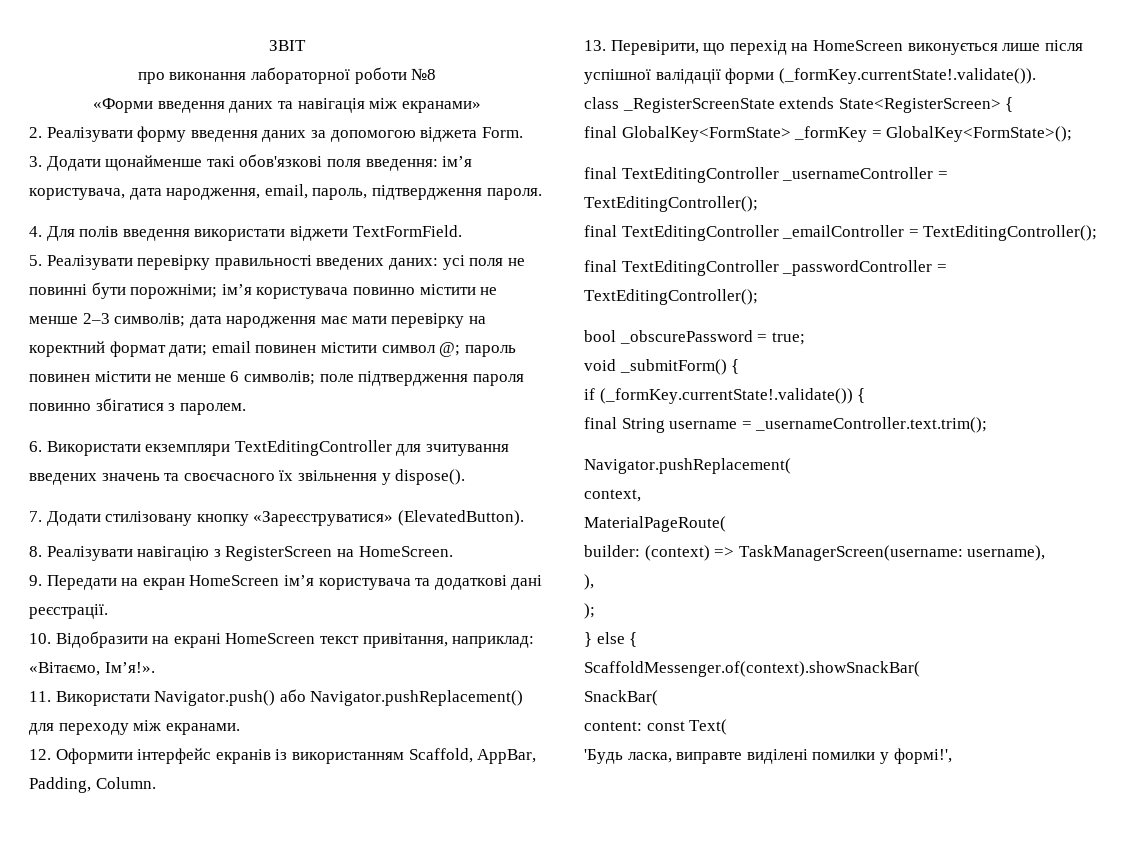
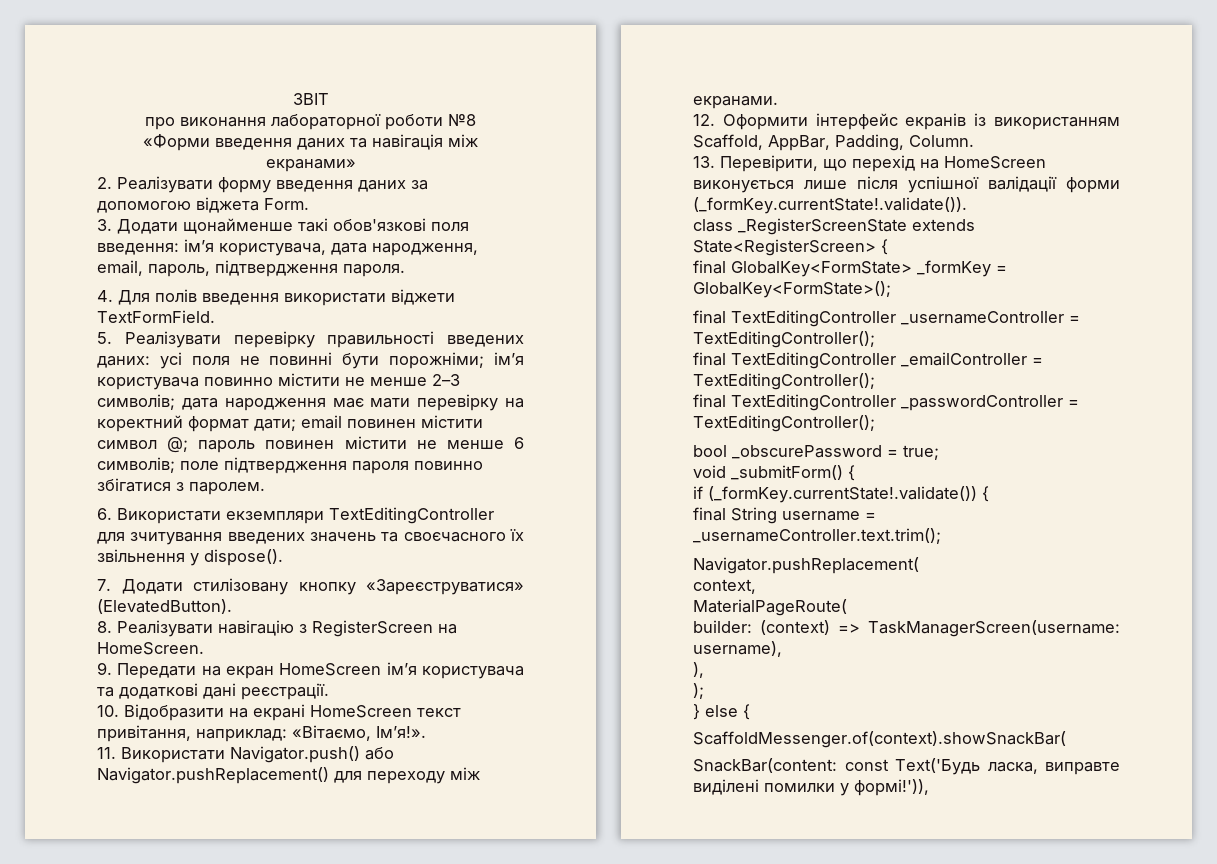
[584,690,658,706] [584,719,728,735] [584,749,623,764] SnackBar( // content: const Text( // 'Будь -> [693,758,980,775] SnackBar(content: const Text('Будь
[893,748,952,764] формі!', -> [854,779,929,796] формі!')),

